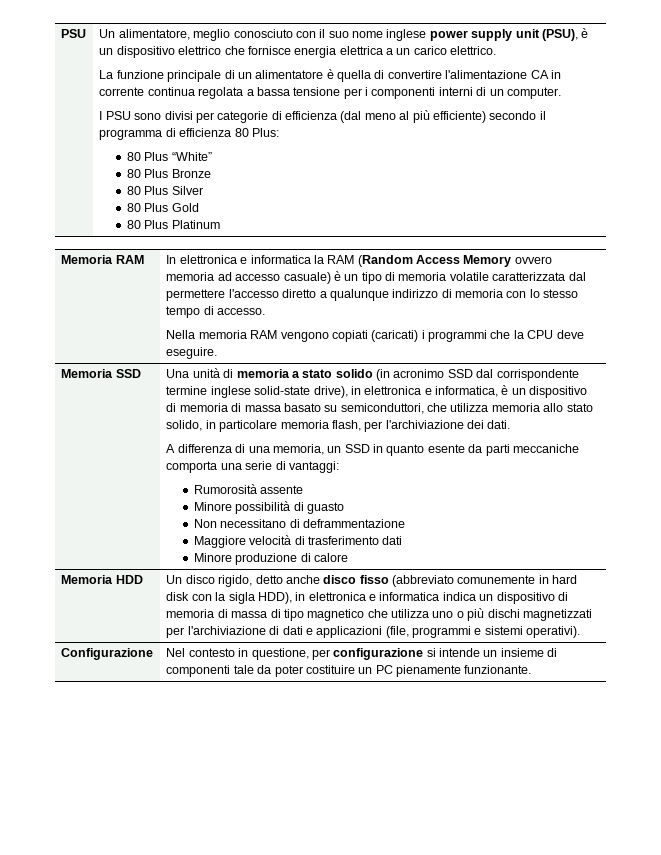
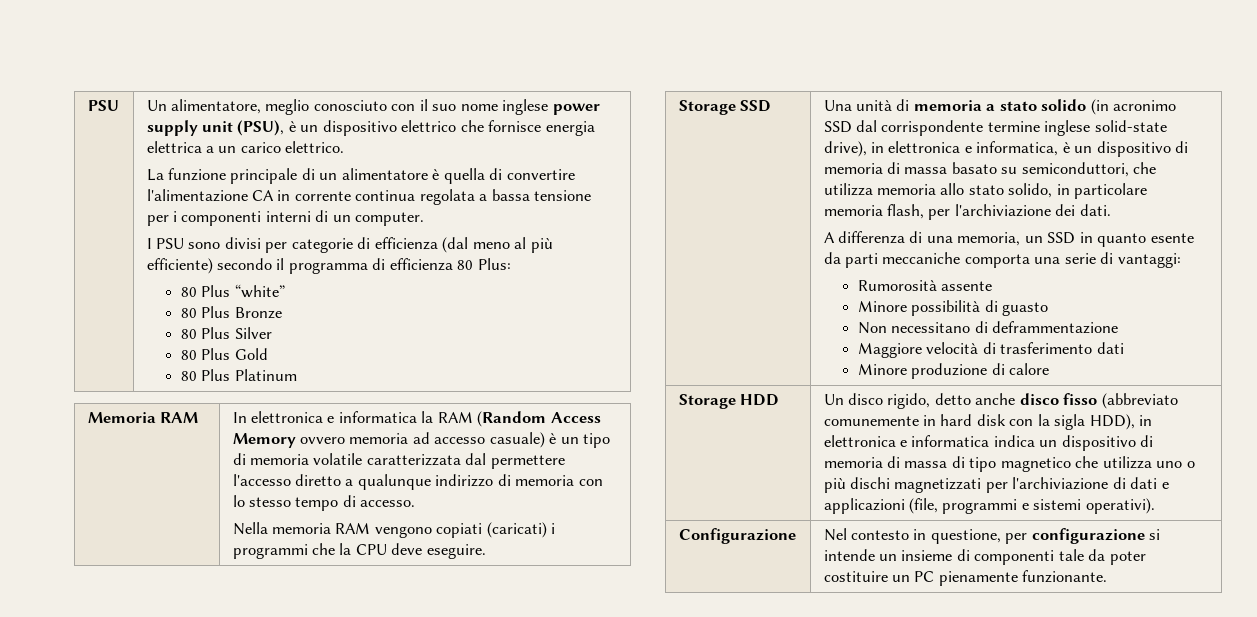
[171,152,212,161] “White” -> [234,284,285,298] “white”
[61,369,114,378] Memoria -> [678,100,736,115] Storage
[61,575,114,584] Memoria -> [678,394,736,409] Storage

